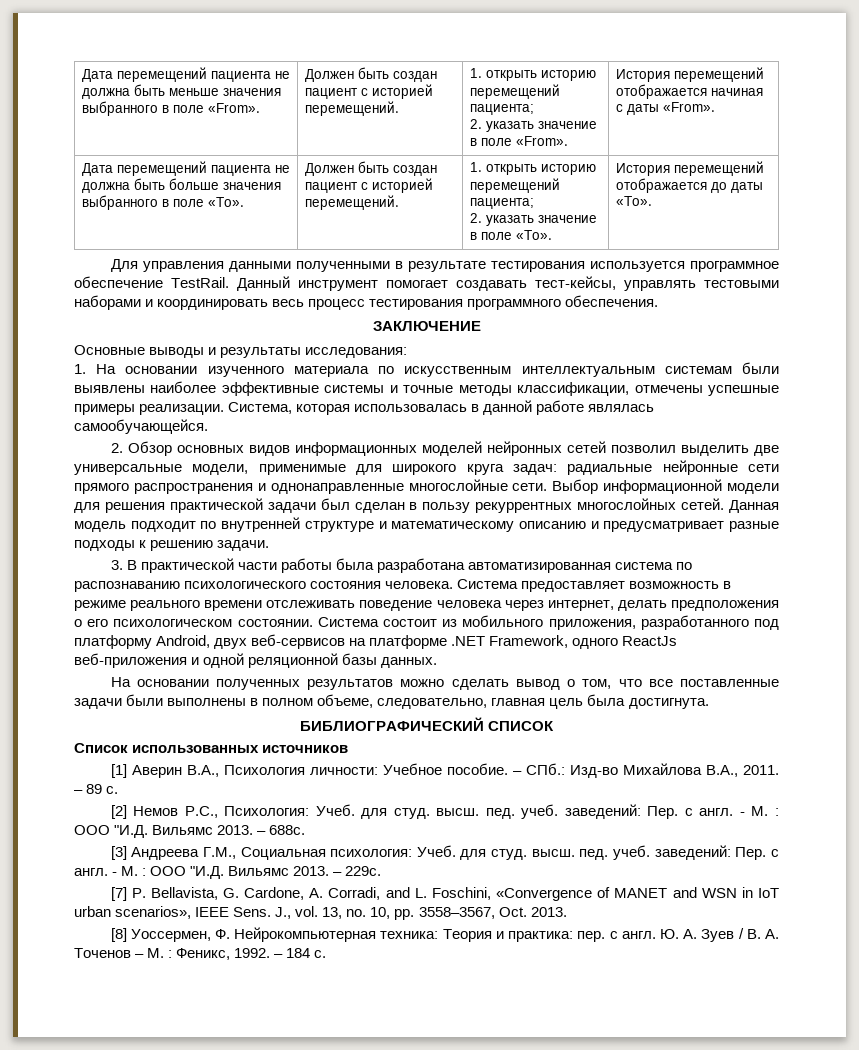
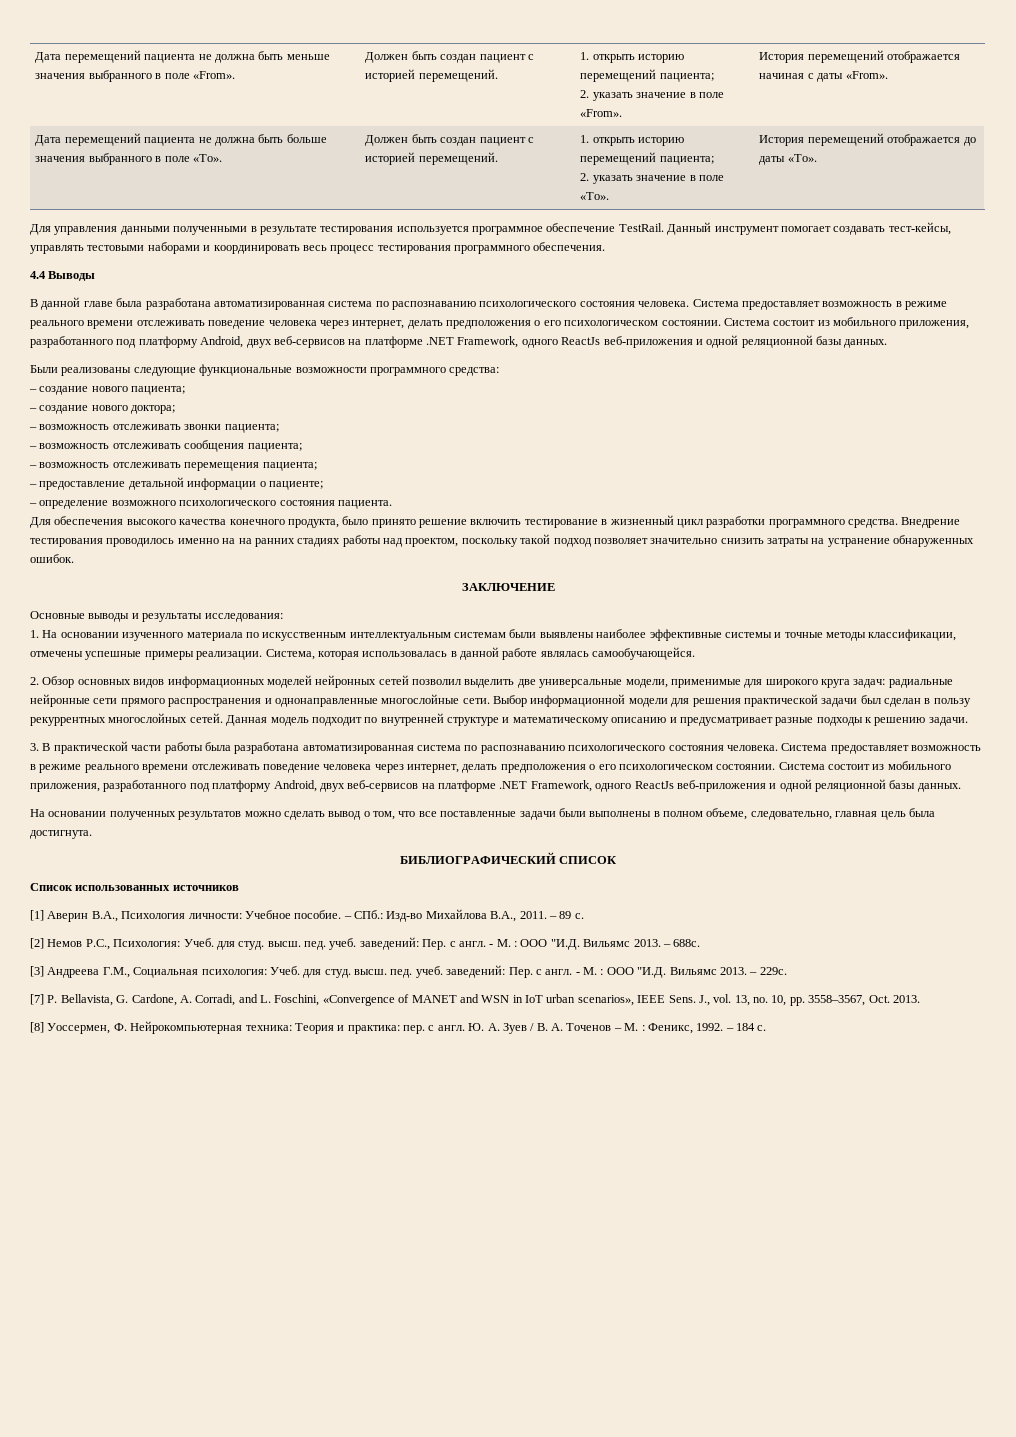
(659, 301) none -> [30,271,96,281] [30,297,947,310] [30,317,970,329] [30,335,888,348] [30,364,500,376] [29,386,186,395] [29,405,176,414] [29,424,279,433] [29,440,302,452] [29,462,317,471] [29,477,323,490] [29,500,392,509] [30,515,961,528] [30,534,975,547] [30,554,74,563] // 4.4 Выводы // В данной главе была разработана автоматизированная система по распознаванию психологического состояния человека. Система предоставляет возможность в режиме реального времени отслеживать поведение человека через интернет, делать предположения о его психологическом состоянии. Система состоит из мобильного приложения, разработанного под платформу Android, двух веб-сервисов на платформе .NET Framework, одного ReactJs веб-приложения и одной реляционной базы данных. // Были реализованы следующие функциональные возможности программного средства: // – создание нового пациента; // – создание нового доктора; // – возможность отслеживать звонки пациента; // – возможность отслеживать сообщения пациента; // – возможность отслеживать перемещения пациента; // – предоставление детальной информации о пациенте; // – определение возможного психологического состояния пациента. // Для обеспечения высокого качества конечного продукта, было принято решение включить тестирование в жизненный цикл разработки программного средства. Внедрение тестирования проводилось именно на на ранних стадиях работы над проектом, поскольку такой подход позволяет значительно снизить затраты на устранение обнаруженных ошибок.

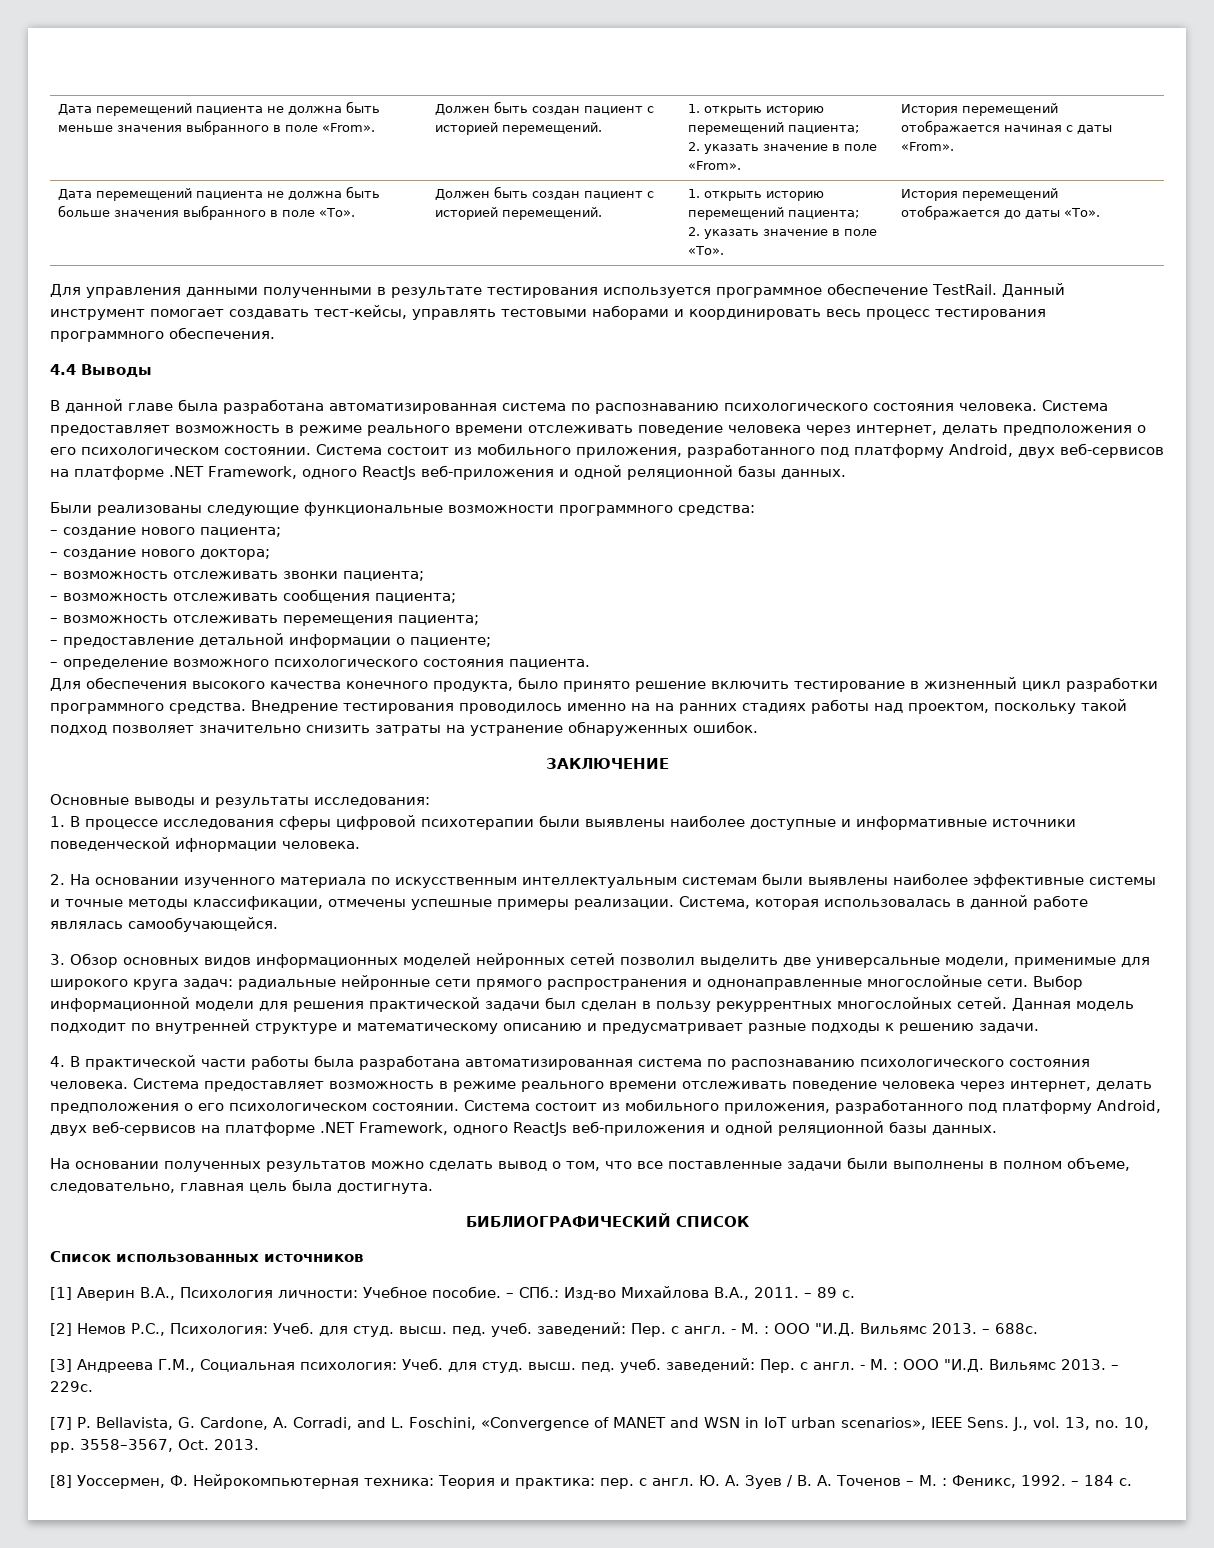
(39, 634) none -> [70,815,1076,830] [50,837,360,852] [50,874,65,885] В процессе исследования сферы цифровой психотерапии были выявлены наиболее доступные и информативные источники поведенческой ифнормации человека. // 2.
[30,677,39,685] 2. -> [50,954,65,965] 3.
[30,743,39,751] 3. -> [50,1056,65,1067] 4.

